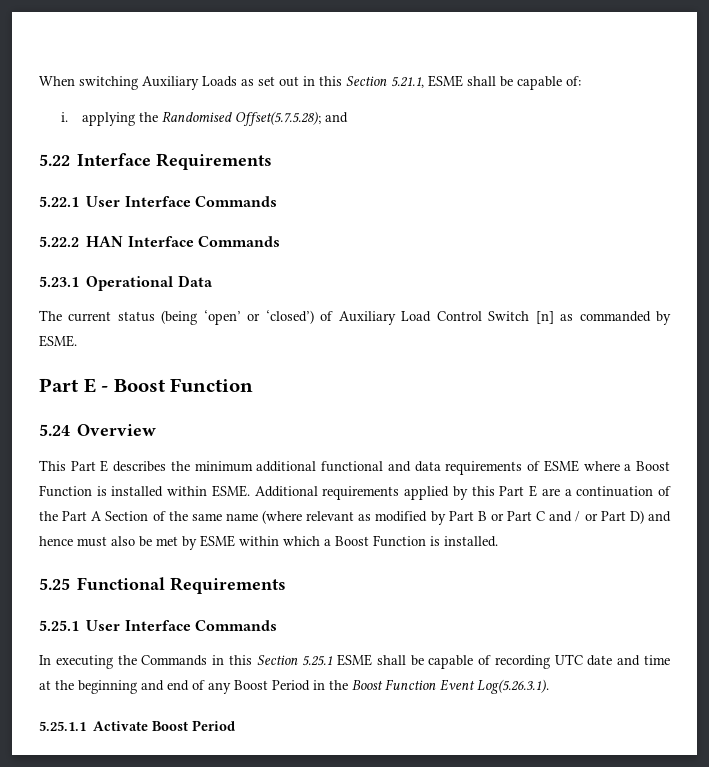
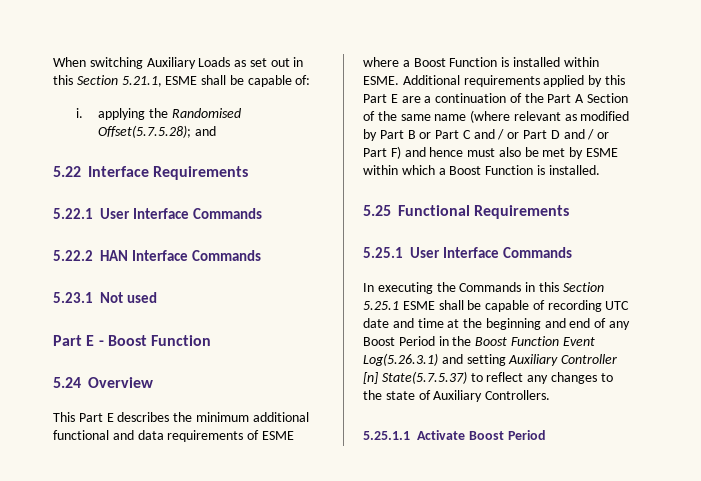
[86,275,213,291] [39,310,671,325] [39,335,77,347] Operational Data // The current status (being ‘open’ or ‘closed’) of Auxiliary Load Control Switch [n] as commanded by ESME. -> [100,292,157,303] Not used
[629,510,644,524] D) -> [550,129,610,140] [363,146,401,159] D and / or Part F)
[477,679,549,694] Log(5.26.3.1). -> [363,353,618,366] [363,371,613,384] [363,390,551,402] Log(5.26.3.1) and setting Auxiliary Controller [n] State(5.7.5.37) to reflect any changes to the state of Auxiliary Controllers.

